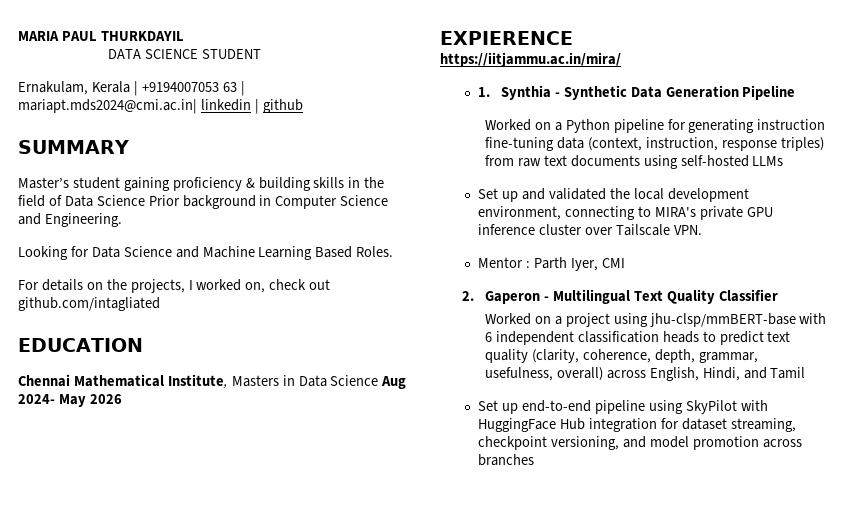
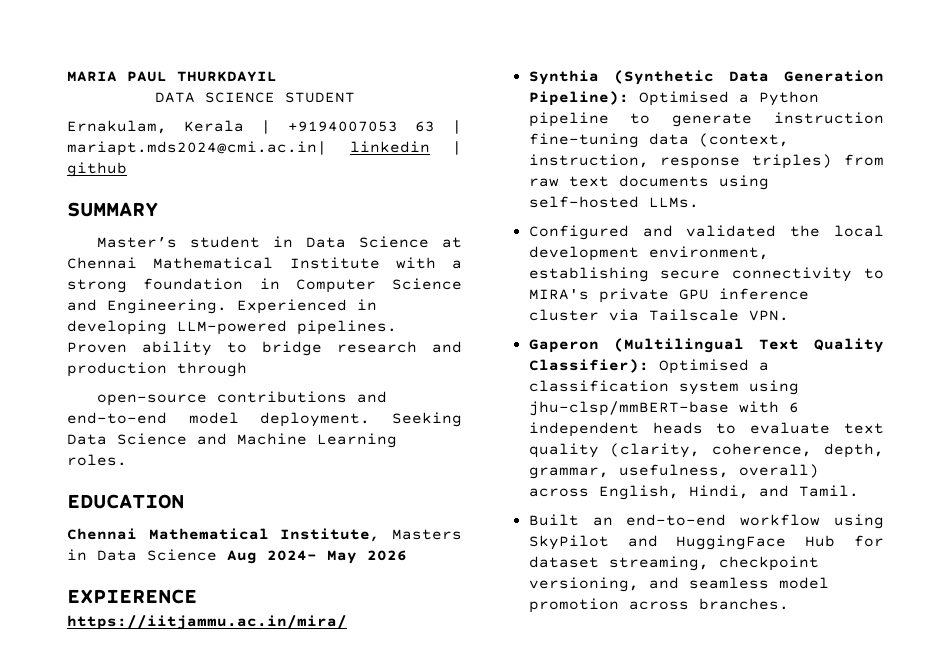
[123,177,385,191] [18,195,256,209] gaining proficiency & building skills in the field of Data Science Prior background -> [273,236,462,248] [67,257,462,269] [67,278,244,293] in Data Science at Chennai Mathematical Institute with a strong foundation
[18,246,89,260] // Looking for -> [237,299,377,314] [67,320,397,335] [67,341,462,356] [67,362,247,377] [97,391,388,406] [67,412,462,427] Experienced in developing LLM-powered pipelines. Proven ability to bridge research and production through // open-source contributions and end-to-end model deployment. Seeking
[315,246,394,258] [18,279,331,293] [18,297,160,311] Based Roles. // For details on the projects, I worked on, check out github.com/intagliated -> [67,454,127,466] roles.
[478,85,796,100] [484,119,551,131] 1. Synthia - Synthetic Data Generation Pipeline // Worked on -> [528,70,884,85] [528,91,729,106] Synthia (Synthetic Data Generation Pipeline): Optimised
[667,119,755,133] for generating -> [630,113,753,127] to generate
[752,156,784,166] [478,188,519,202] LLMs // Set up -> [648,197,699,208] [528,225,629,240] LLMs. // Configured
[565,206,636,220] connecting -> [528,267,853,282] establishing secure connectivity
[585,227,614,235] over -> [608,309,639,321] via
[478,257,626,271] [462,289,778,304] [484,313,610,327] Mentor : Parth Iyer, CMI // 2. Gaperon - Multilingual Text Quality Classifier // Worked on a project -> [528,338,884,353] [528,359,769,374] [528,380,739,395] Gaperon (Multilingual Text Quality Classifier): Optimised a classification system
[577,331,659,343] classification -> (639, 429) none
[719,331,764,345] predict -> [750,422,831,434] evaluate
[770,367,806,379] [478,400,646,414] Tamil // Set up end-to-end pipeline -> [798,485,859,497] [528,514,821,526] Tamil. // Built an end-to-end workflow
[740,400,768,411] with -> [627,535,658,547] and
[589,418,658,432] integration -> (836, 541) none
(647, 442) none -> [688,577,769,589] seamless
[478,454,535,466] branches -> [698,598,789,610] branches.

